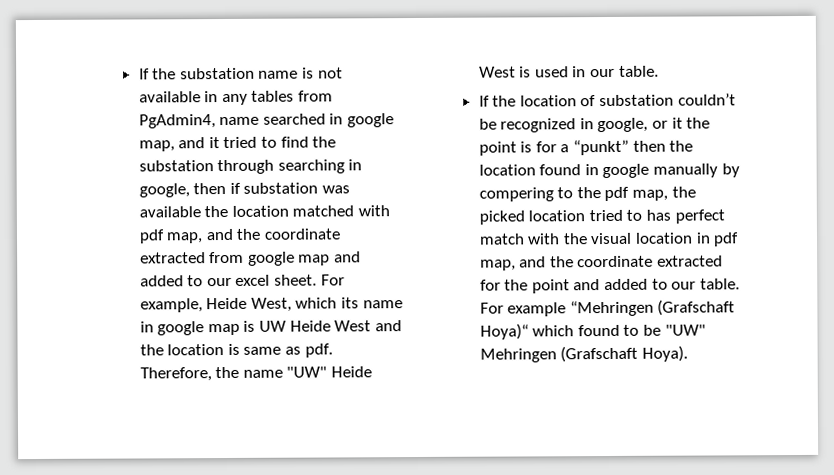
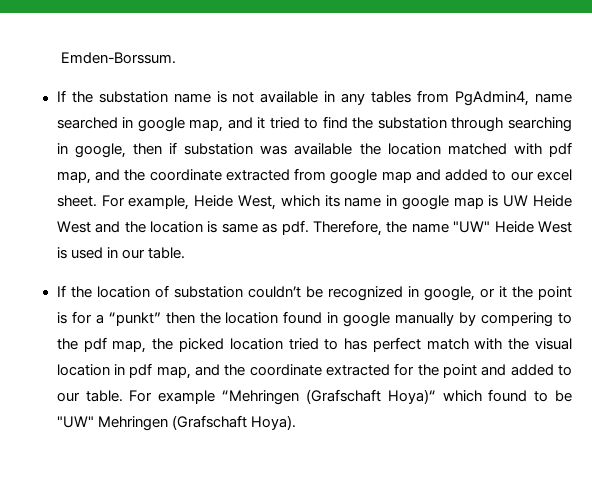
(138, 74) none -> [60,52,176,64] Emden-Borssum. //

